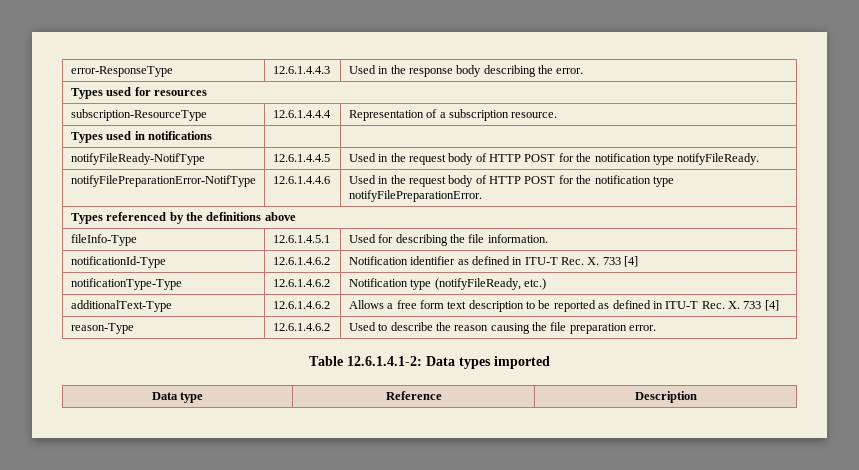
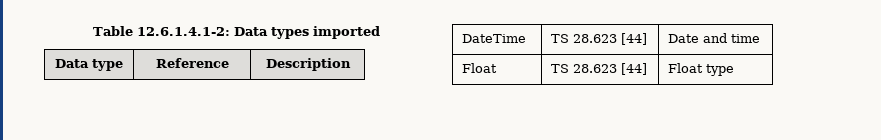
[70,66,173,77] [272,66,330,74] [348,65,584,77] [70,87,207,99] [70,109,207,121] [272,110,331,118] [348,109,558,121] [70,131,212,143] [70,153,205,165] [272,154,330,162] [348,153,760,165] [70,175,256,187] [272,176,330,184] [348,175,674,187] [348,190,482,202] [70,212,296,224] [70,234,137,246] [272,235,330,243] [348,234,548,246] [70,256,166,268] [272,257,330,265] [348,256,639,267] [70,278,182,290] [272,279,330,287] [348,278,546,290] [70,300,172,312] [272,301,330,309] [348,300,779,312] [70,323,134,334] [272,323,330,331] [348,322,657,334] error-ResponseType | 12.6.1.4.4.3 | Used in the response body describing the error. // Types used for resources // subscription-ResourceType | 12.6.1.4.4.4 | Representation of a subscription resource. // Types used in notifications | | // notifyFileReady-NotifType | 12.6.1.4.4.5 | Used in the request body of HTTP POST for the notification type notifyFileReady. // notifyFilePreparationError-NotifType | 12.6.1.4.4.6 | Used in the request body of HTTP POST for the notification type notifyFilePreparationError. // Types referenced by the definitions above // fileInfo-Type | 12.6.1.4.5.1 | Used for describing the file information. // notificationId-Type | 12.6.1.4.6.2 | Notification identifier as defined in ITU-T Rec. X. 733 [4] // notificationType-Type | 12.6.1.4.6.2 | Notification type (notifyFileReady, etc.) // additionalText-Type | 12.6.1.4.6.2 | Allows a free form text description to be reported as defined in ITU-T Rec. X. 733 [4] // reason-Type | 12.6.1.4.6.2 | Used to describe the reason causing the file preparation error. // -> (93, 31) none
(697, 397) none -> [461,34,526,43] [550,33,647,45] [667,33,760,43] [461,63,497,73] [550,63,647,75] [667,63,734,76] // DateTime | TS 28.623 [44] | Date and time // Float | TS 28.623 [44] | Float type

